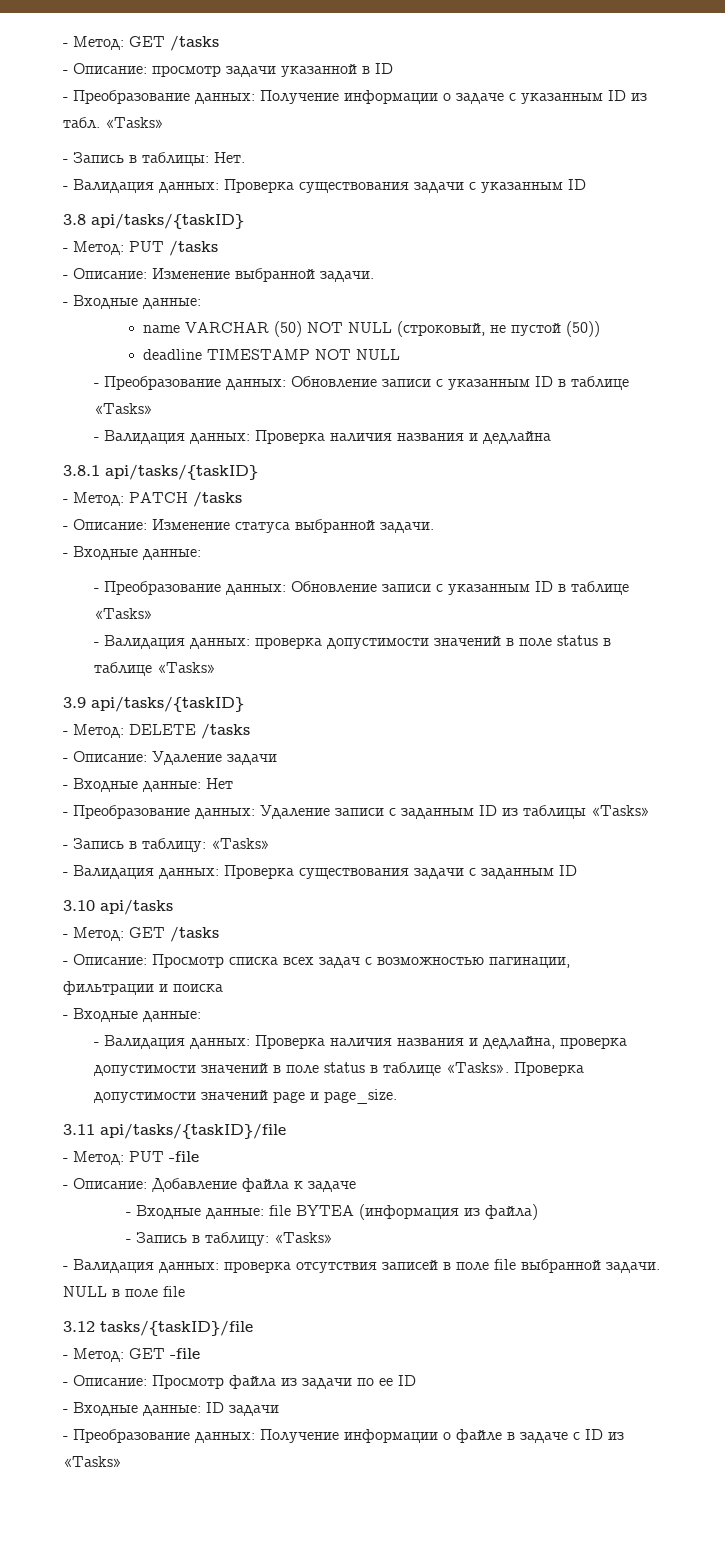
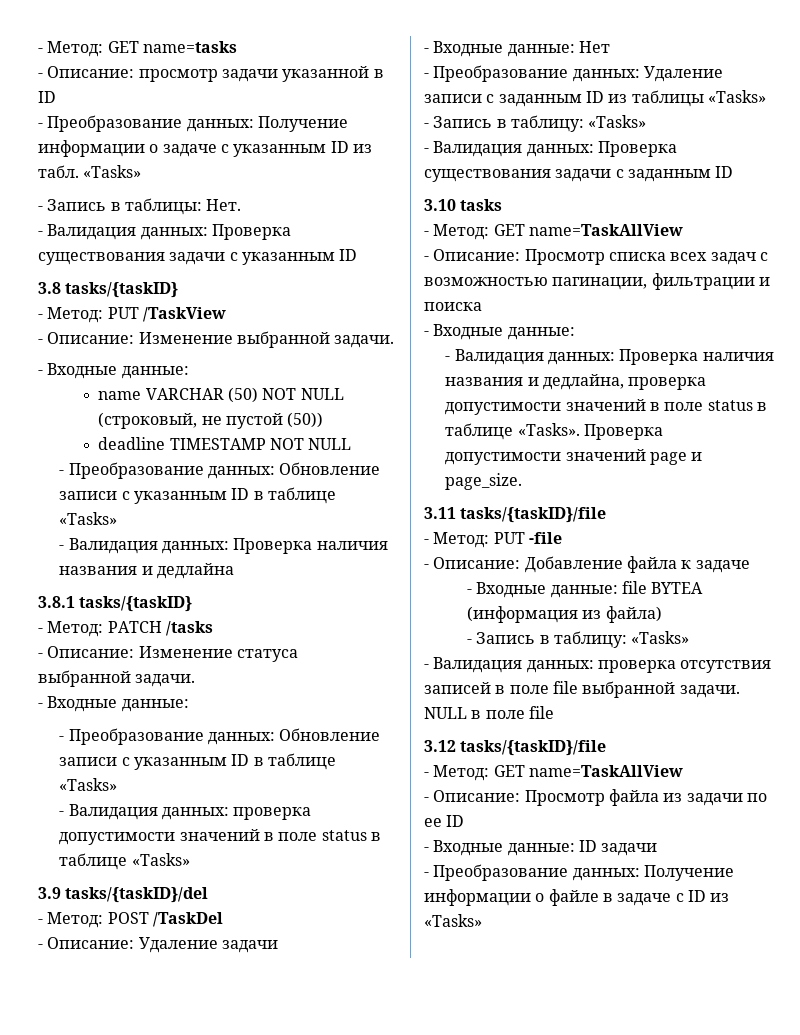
[63,35,219,51] - Метод: GET /tasks -> [38,41,237,57] - Метод: GET name=tasks
[91,213,244,229] [63,240,218,256] api/tasks/{taskID} // - Метод: PUT /tasks -> [65,282,179,298] [38,307,226,323] tasks/{taskID} // - Метод: PUT /TaskView
[105,464,258,480] api/tasks/{taskID} -> [79,596,193,612] tasks/{taskID}
[91,696,244,712] [63,723,250,739] api/tasks/{taskID} // - Метод: DELETE /tasks -> [65,887,209,903] [38,912,223,928] tasks/{taskID}/del // - Метод: POST /TaskDel
[100,899,173,915] [63,926,219,942] api/tasks // - Метод: GET /tasks -> [460,199,503,211] [424,224,683,240] tasks // - Метод: GET name=TaskAllView
[100,1123,286,1139] api/tasks/{taskID}/file -> [460,507,607,523] tasks/{taskID}/file
[170,1348,200,1359] -file -> [528,765,683,777] name=TaskAllView

